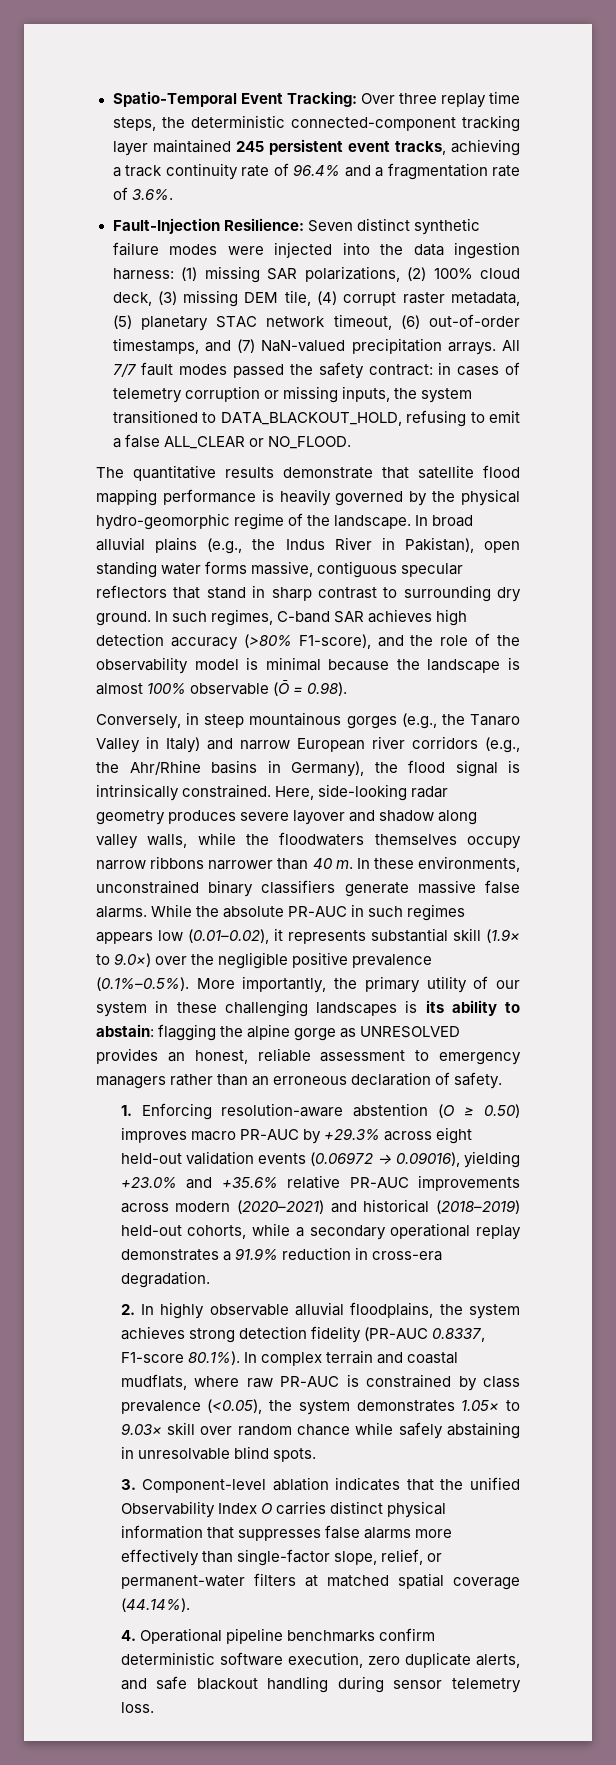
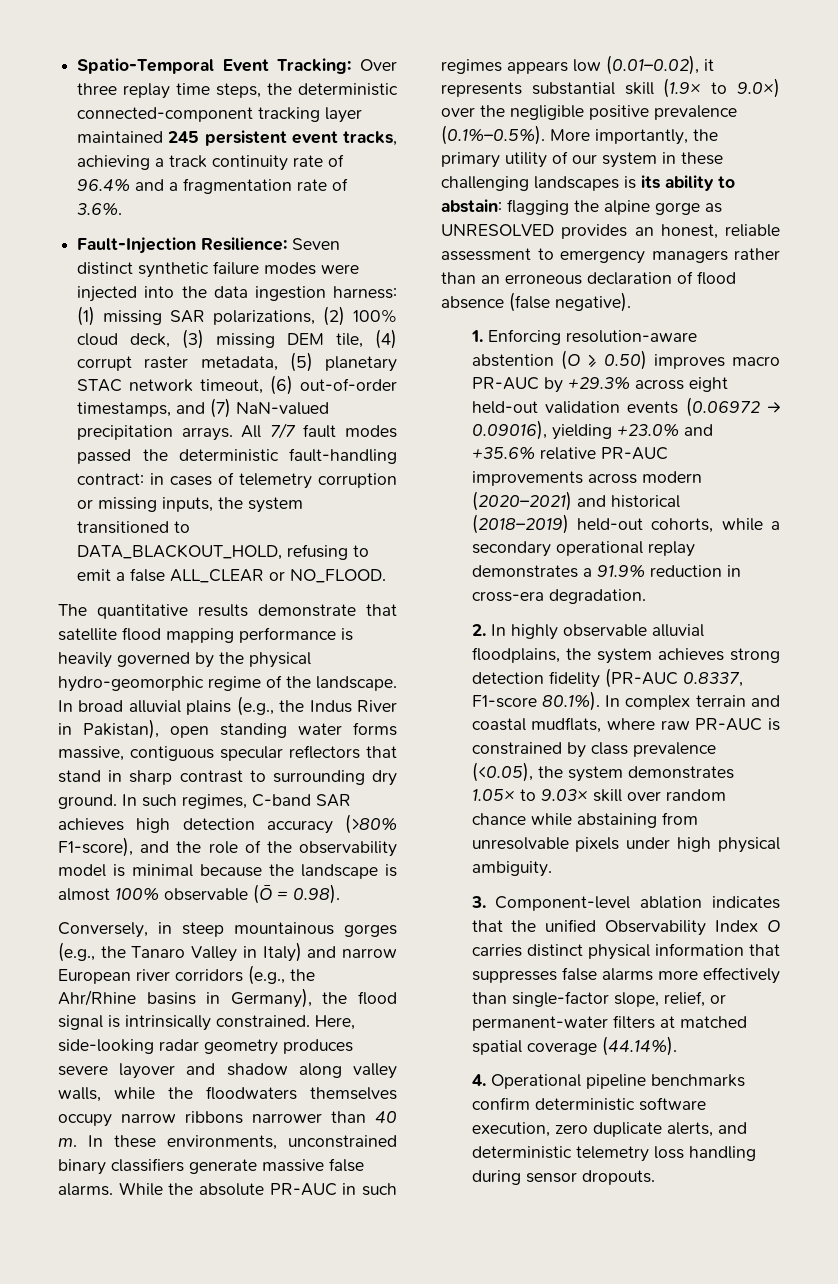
[318,362,364,379] safety -> [178,448,397,464] deterministic fault-handling
[454,1072,503,1089] safety. -> [697,271,736,285] [441,292,631,312] flood absence (false negative).
[398,1422,520,1439] [120,1446,316,1462] safely abstaining in unresolvable blind spots. -> [576,812,698,828] [471,837,780,853] [471,861,552,877] abstaining from unresolvable pixels under high physical ambiguity.
[156,1676,258,1690] safe blackout -> [471,1146,684,1162] deterministic telemetry loss
[452,1678,521,1693] [120,1702,154,1713] telemetry loss. -> [581,1170,655,1185] dropouts.

